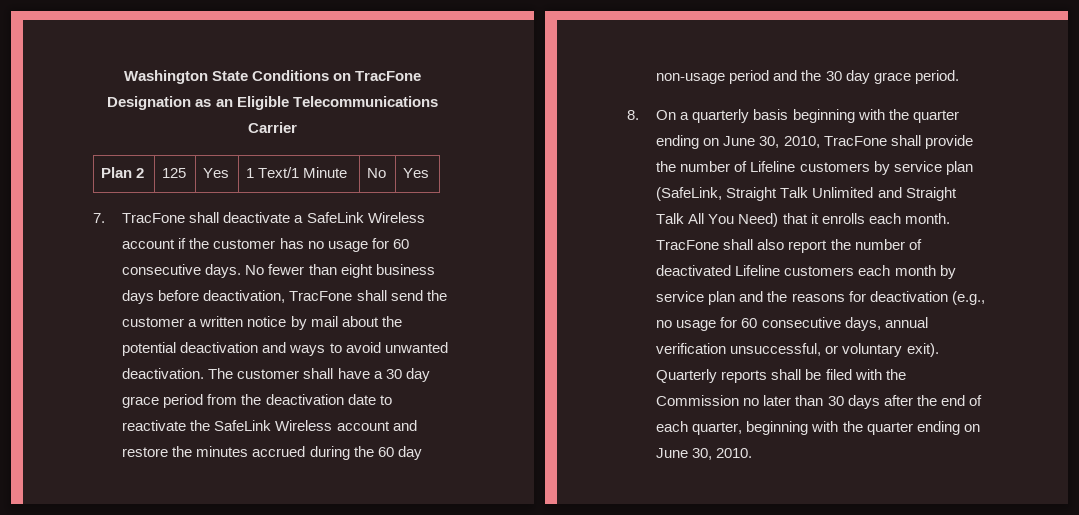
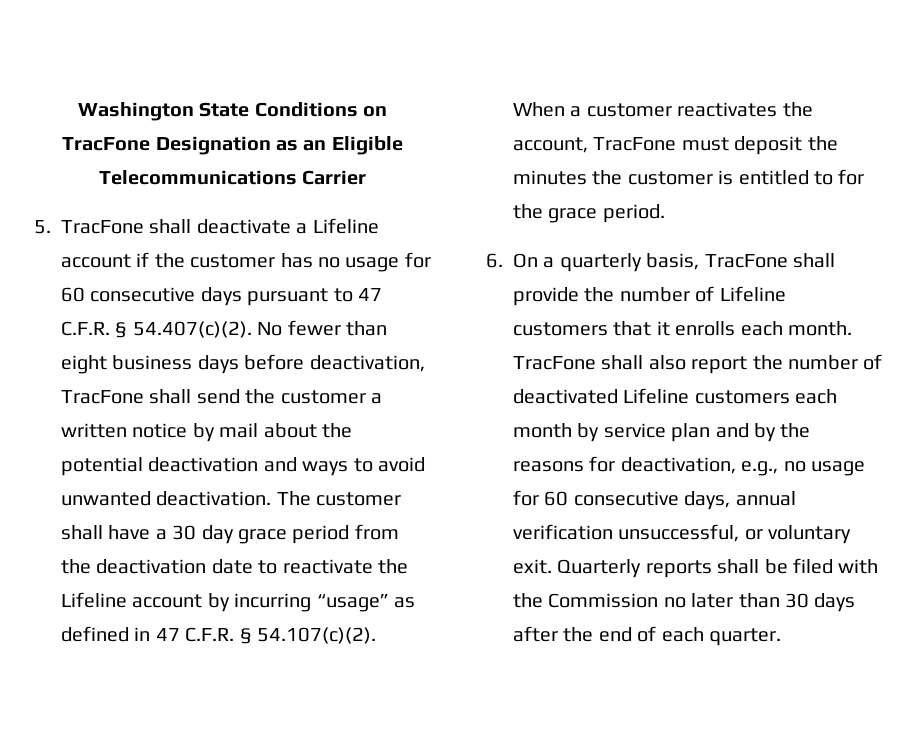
[101,167,145,178] [162,168,187,178] [203,168,230,178] [246,167,348,178] [367,168,387,178] [403,168,430,178] [93,213,105,223] // Plan 2 | 125 | Yes | 1 Text/1 Minute | No | Yes // 7. -> [34,220,51,234] // 5.
[306,212,425,223] SafeLink Wireless -> [312,218,379,234] Lifeline
[205,264,242,278] days. -> [200,287,382,306] [61,321,252,338] days pursuant to 47 C.F.R. § 54.407(c)(2).
[214,420,417,431] [122,446,422,460] [656,70,870,84] SafeLink Wireless account and restore the minutes accrued during the 60 day non-usage period and the 30 day -> [61,592,415,612] [61,626,376,644] [513,102,813,117] [513,136,838,155] [513,169,865,185] [513,204,543,219] Lifeline account by incurring “usage” as defined in 47 C.F.R. § 54.107(c)(2). When a customer reactivates the account, TracFone must deposit the minutes the customer is entitled to for the
[627,110,639,120] 8. -> [486,253,503,268] 6.
[753,109,959,123] [656,135,820,149] basis beginning with the quarter ending on June 30, 2010, -> [646,253,700,270] basis,
[873,161,973,175] [656,187,957,201] [656,213,779,227] by service plan (SafeLink, Straight Talk Unlimited and Straight Talk All You Need) -> (608, 329) none
(764, 296) none -> [754,423,776,442] by
[869,291,985,305] deactivation (e.g., -> [620,457,779,476] deactivation, e.g.,
[906,343,939,357] exit). -> [513,559,552,574] exit.
[692,421,980,435] [656,448,753,460] quarter, beginning with the quarter ending on June 30, 2010. -> [709,628,781,646] quarter.

